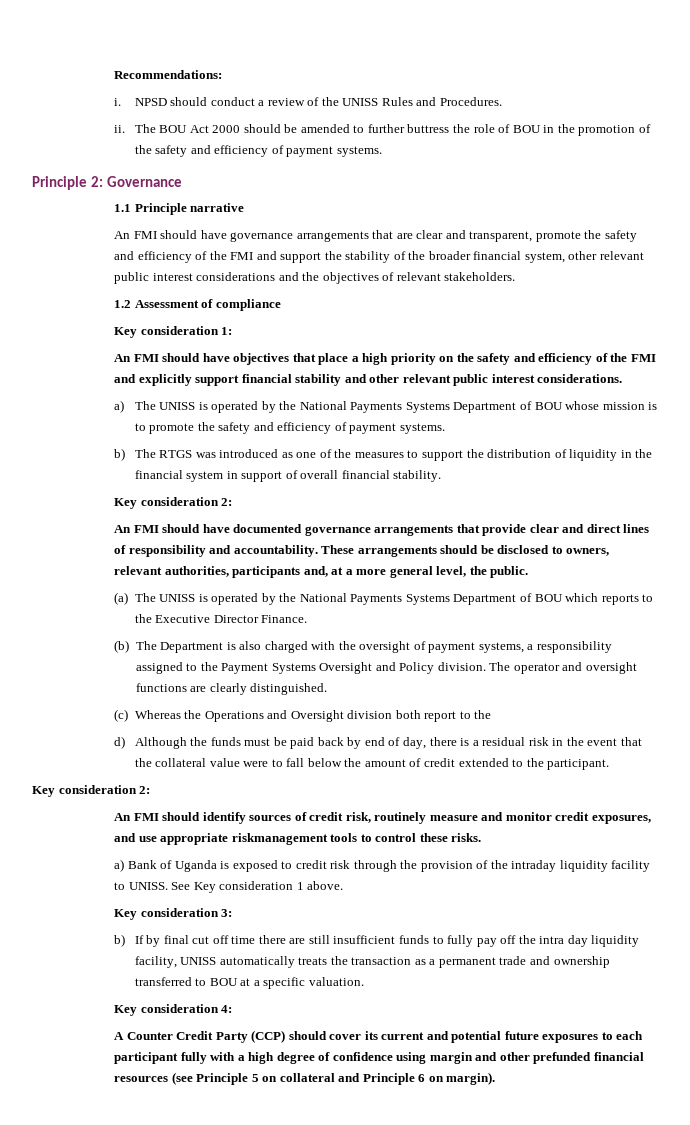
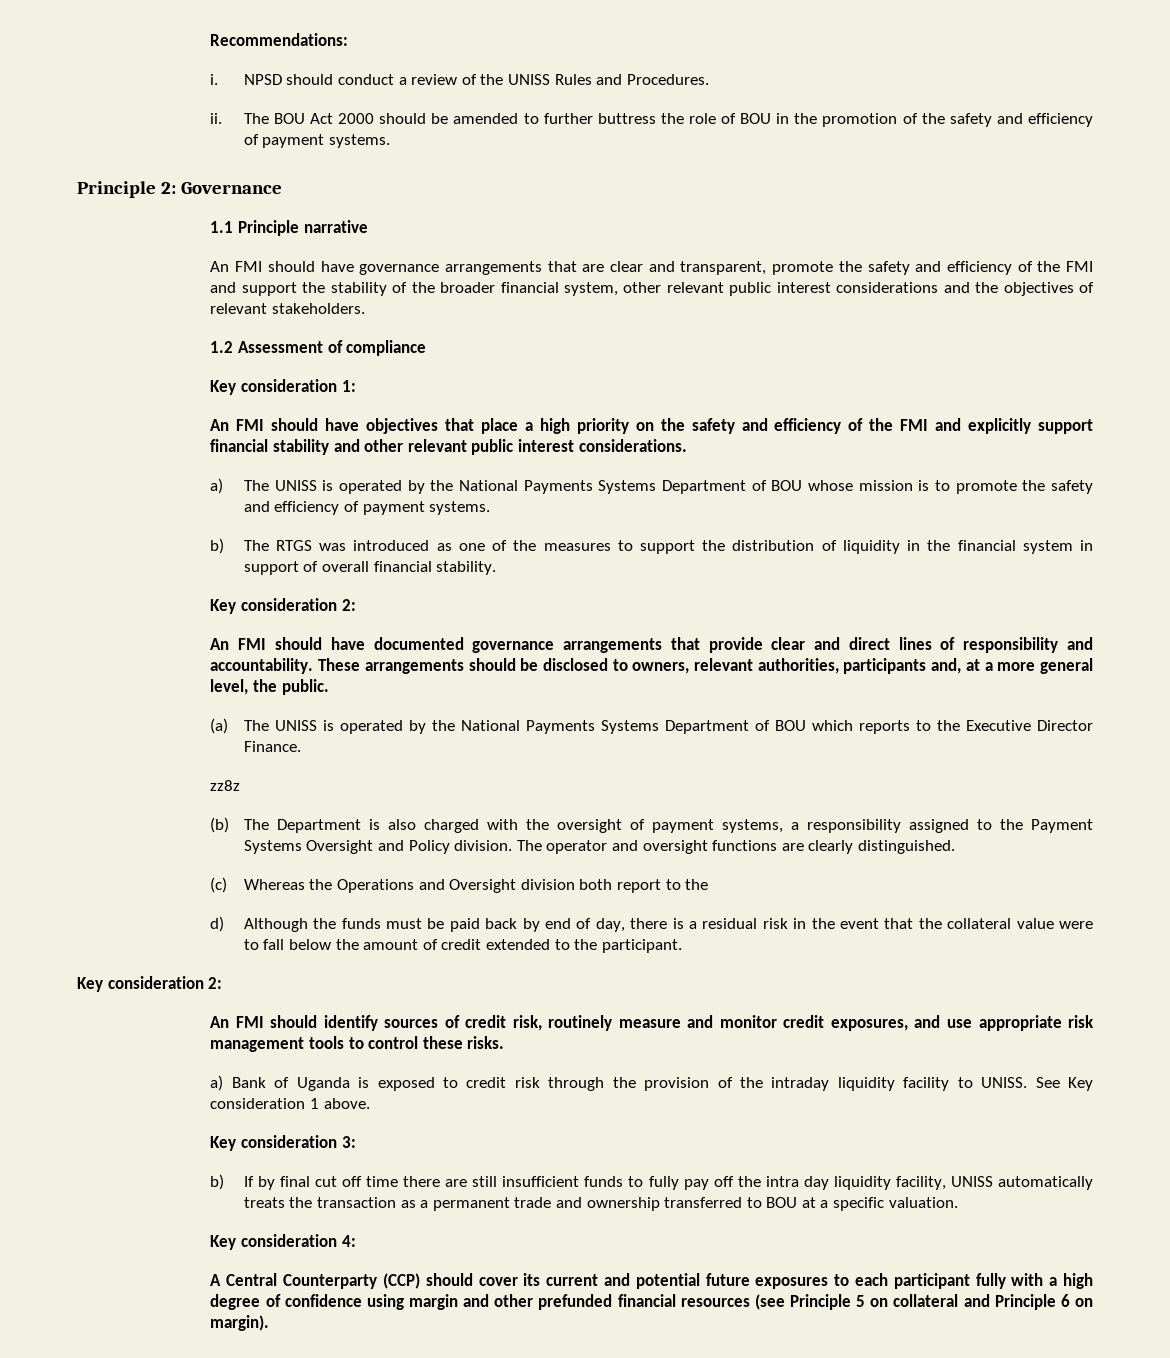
(308, 619) none -> [210,780,241,791] // zz8z
[231,833,328,845] riskmanagement -> [1067,1015,1094,1028] [210,1037,305,1052] risk management
[126,1031,248,1043] Counter Credit Party -> [226,1273,378,1289] Central Counterparty

